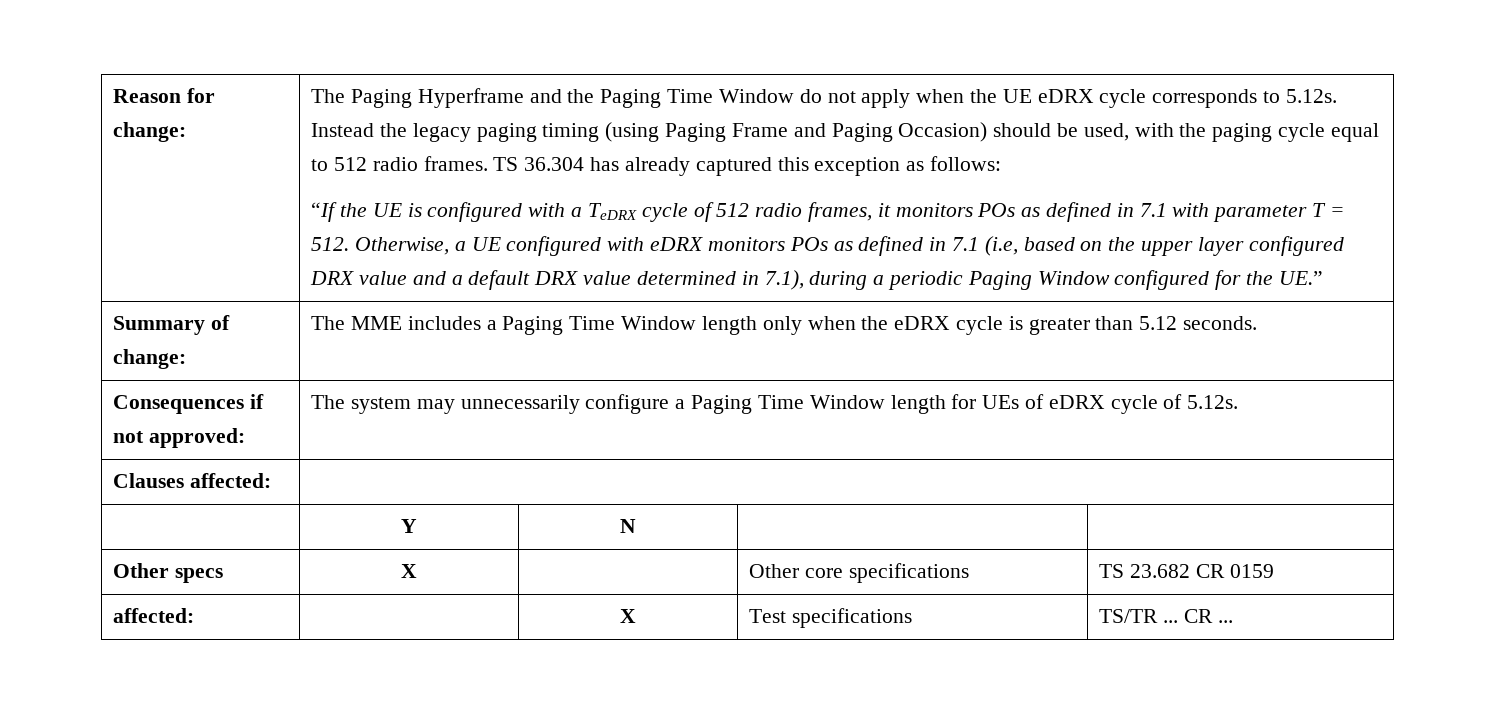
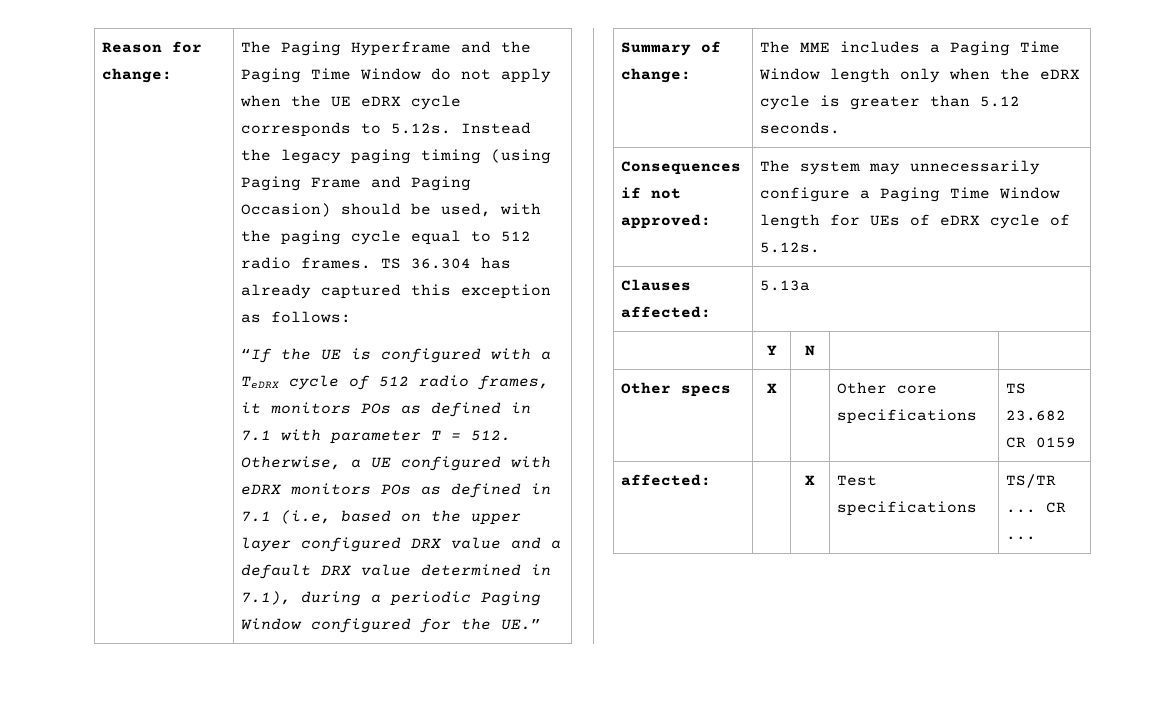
(272, 480) none -> [760,280,811,291] 5.13a

